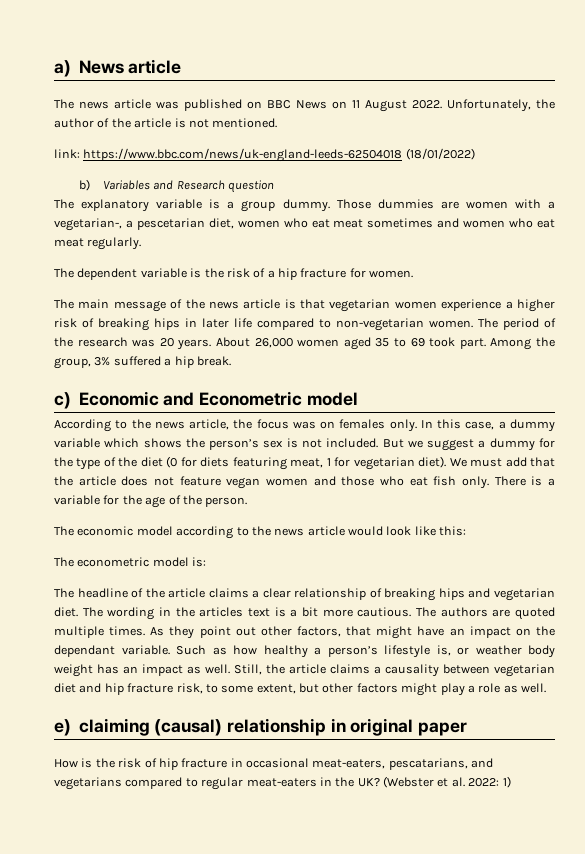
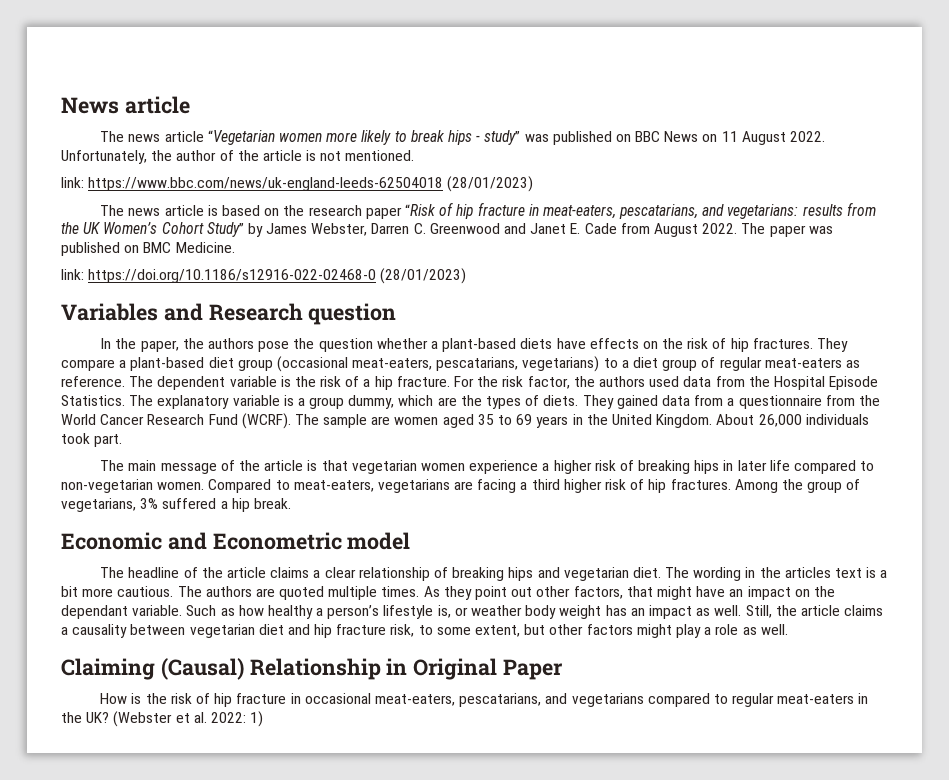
[54,60,71,77] a) -> (61, 105) none
(151, 104) none -> [207,130,521,145] “Vegetarian women more likely to break hips - study”
[405,148,475,160] [78,179,275,193] [54,199,555,212] [54,218,556,231] [54,237,142,250] (18/01/2022) // b) Variables and Research question // The explanatory variable is a group dummy. Those dummies are women with a vegetarian-, a pescetarian diet, women who eat meat sometimes and women who eat meat regularly. // -> [447,176,534,192] [100,202,876,219] [61,222,833,237] [61,242,235,256] [61,268,467,284] [61,303,397,325] [100,338,848,352] [61,356,860,372] [61,376,125,387] (28/01/2023) // The news article is based on the research paper “Risk of hip fracture in meat‑eaters, pescatarians, and vegetarians: results from the UK Women’s Cohort Study” by James Webster, Darren C. Greenwood and Janet E. Cade from August 2022. The paper was published on BMC Medicine. // link: https://doi.org/10.1186/s12916-022-02468-0 (28/01/2023) // Variables and Research question // In the paper, the authors pose the question whether a plant-based diets have effects on the risk of hip fractures. They compare a plant-based diet group (occasional meat-eaters, pescatarians, vegetarians) to a diet group of regular meat-eaters as reference.
[300,268,414,278] fracture for women. -> [396,376,879,390] [61,395,880,409] [61,413,869,429] [61,433,123,447] fracture. For the risk factor, the authors used data from the Hospital Episode Statistics. The explanatory variable is a group dummy, which are the types of diets. They gained data from a questionnaire from the World Cancer Research Fund (WCRF). The sample are women aged 35 to 69 years in the United Kingdom. About 26,000 individuals took part.
[208,301,239,309] news -> (261, 465) none
[478,318,556,330] [54,337,556,350] [54,357,91,369] The period of the research was 20 years. About 26,000 women aged 35 to 69 took part. Among the group, -> [208,479,861,493] [61,498,136,512] Compared to meat-eaters, vegetarians are facing a third higher risk of hip fractures. Among the group of vegetarians,
[54,392,71,409] c) -> (291, 503) none
[54,419,555,432] [54,438,555,451] [54,456,556,470] [54,476,556,489] [54,495,248,508] [54,526,467,539] [54,557,207,567] // According to the news article, the focus was on females only. In this case, a dummy variable which shows the person’s sex is not included. But we suggest a dummy for the type of the diet (0 for diets featuring meat, 1 for vegetarian diet). We must add that the article does not feature vegan women and those who eat fish only. There is a variable for the age of the person. // The economic model according to the news article would look like this: // The econometric model is: -> (411, 541) none
[54,718,468,736] e) claiming (causal) relationship in original paper -> [61,658,564,680] Claiming (Causal) Relationship in Original Paper

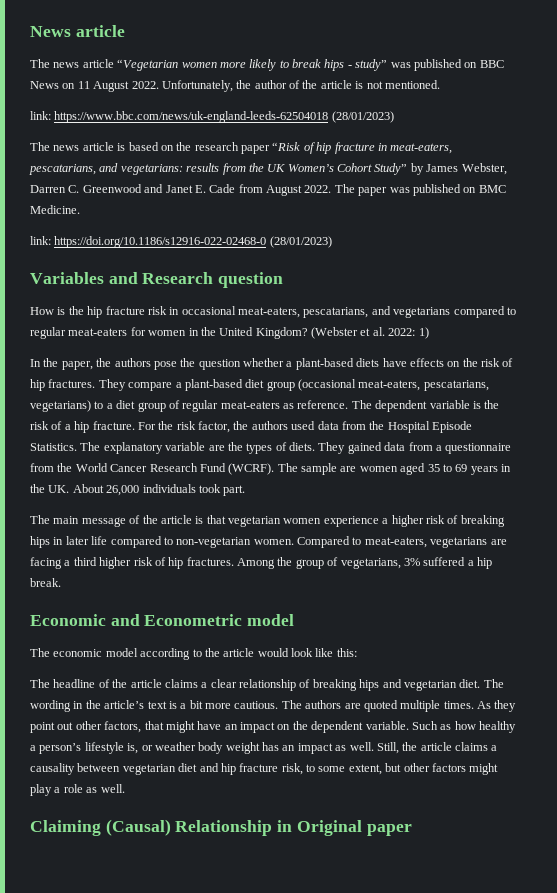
(397, 314) none -> [30,306,516,318] [30,327,429,339] // How is the hip fracture risk in occasional meat-eaters, pescatarians, and vegetarians compared to regular meat-eaters for women in the United Kingdom? (Webster et al. 2022: 1)
[283,395,434,409] is a group dummy, which -> (206, 446) none
[611,414,713,428] United Kingdom. -> [48,485,70,493] UK.
(411, 541) none -> [30,648,357,660] // The economic model according to the article would look like this:
[784,567,831,578] articles -> [104,700,145,709] article’s
[61,605,128,619] dependant -> [311,721,364,733] dependent
[503,659,564,680] [100,693,869,707] [61,711,264,727] Paper // How is the risk of hip fracture in occasional meat-eaters, pescatarians, and vegetarians compared to regular meat-eaters in the UK? (Webster et al. 2022: 1) -> [366,824,412,836] paper

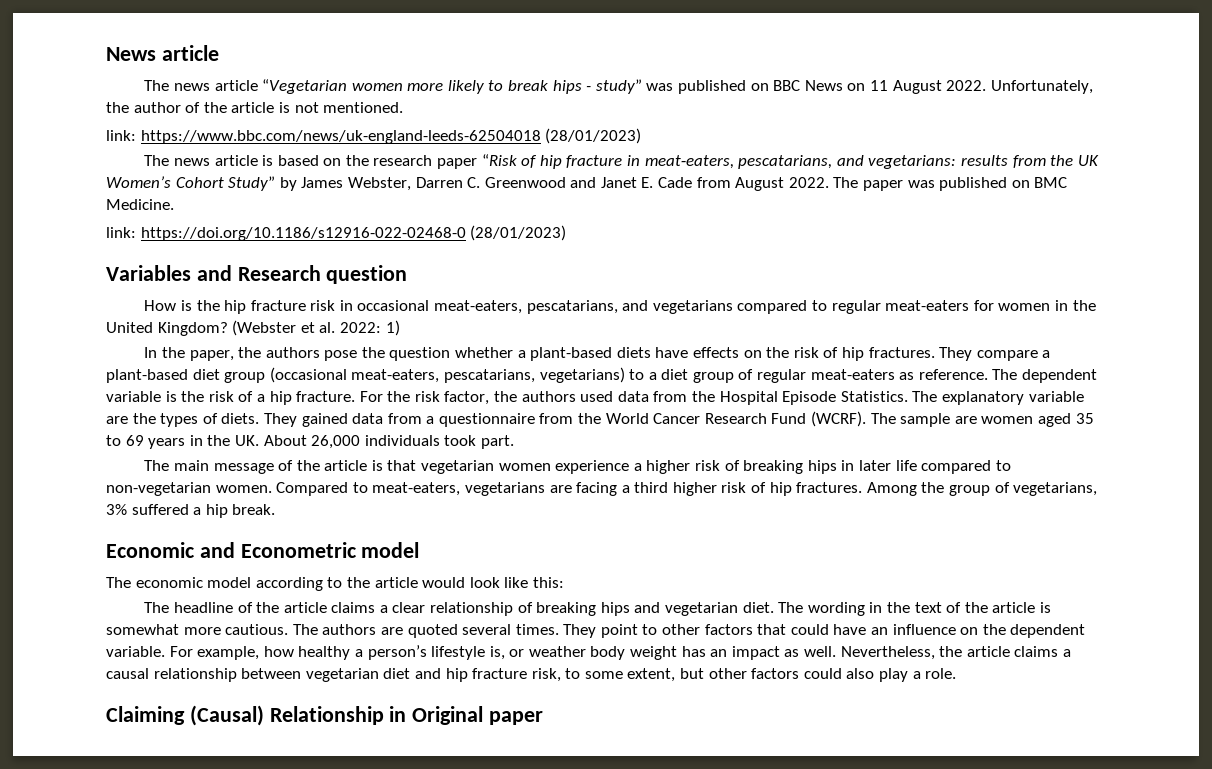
[104,700,203,709] article’s text is a bit -> [914,602,1051,613] [106,624,179,635] text of the article is somewhat
[400,700,517,712] [30,721,195,733] multiple times. As they point out other factors, that might -> [462,624,829,638] several times. They point to other factors that could
[240,722,275,733] impact -> [892,624,956,635] influence
[411,721,452,730] Such as -> [169,646,260,660] For example,
[376,742,498,754] [30,763,75,775] Still, the article claims a causality -> [840,646,1071,660] [106,668,237,682] Nevertheless, the article claims a causal relationship
[469,763,499,775] [30,784,125,796] might play a role as well. -> [803,668,957,682] could also play a role.

